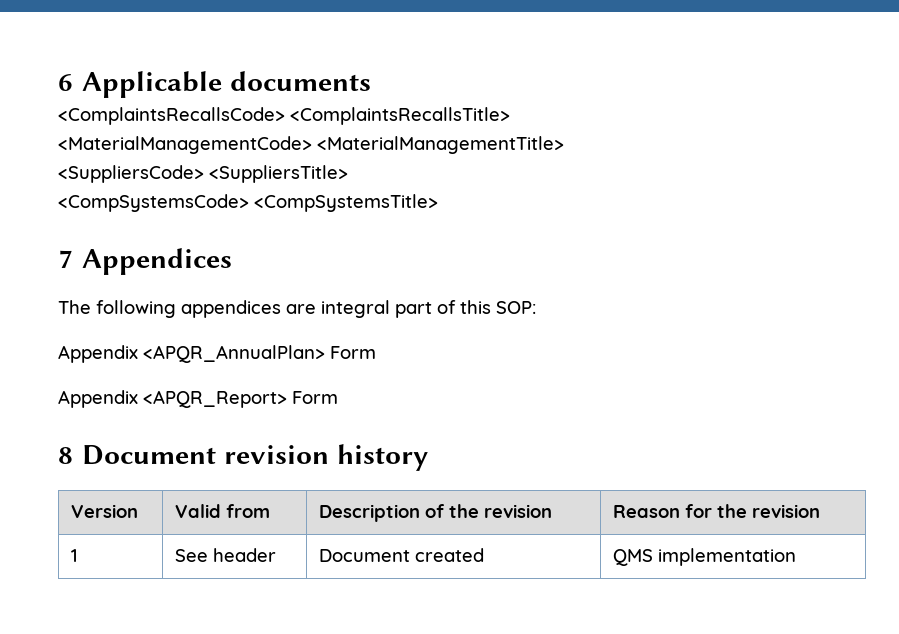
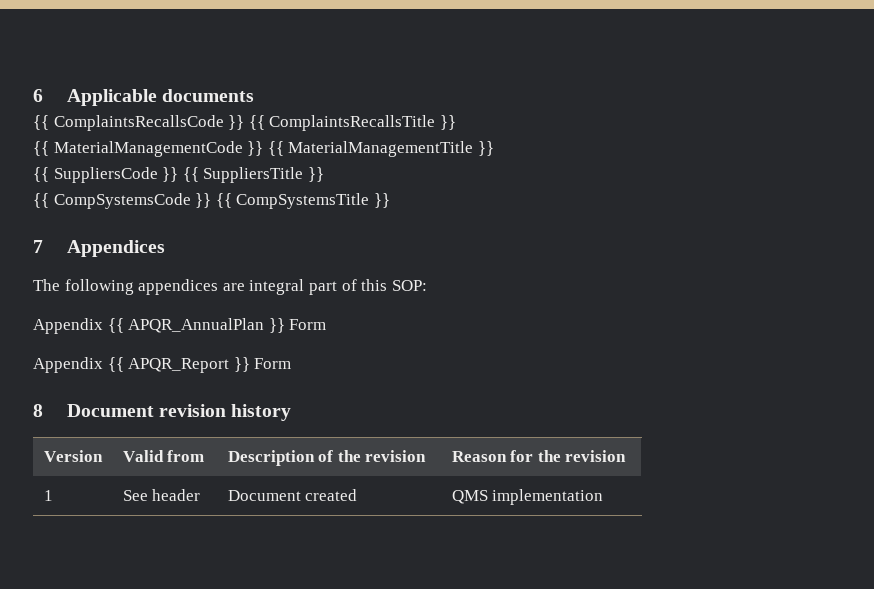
[58,107,510,125] [58,136,564,154] [58,165,348,183] [58,194,438,212] <ComplaintsRecallsCode> <ComplaintsRecallsTitle> // <MaterialManagementCode> <MaterialManagementTitle> // <SuppliersCode> <SuppliersTitle> // <CompSystemsCode> <CompSystemsTitle> -> [33,115,456,131] [33,141,494,157] [33,167,324,183] [33,193,390,209] {{ ComplaintsRecallsCode }} {{ ComplaintsRecallsTitle }} // {{ MaterialManagementCode }} {{ MaterialManagementTitle }} // {{ SuppliersCode }} {{ SuppliersTitle }} // {{ CompSystemsCode }} {{ CompSystemsTitle }}
[143,345,325,363] <APQR_AnnualPlan> -> [107,318,285,333] {{ APQR_AnnualPlan }}
[143,390,287,408] <APQR_Report> -> [107,357,250,373] {{ APQR_Report }}

